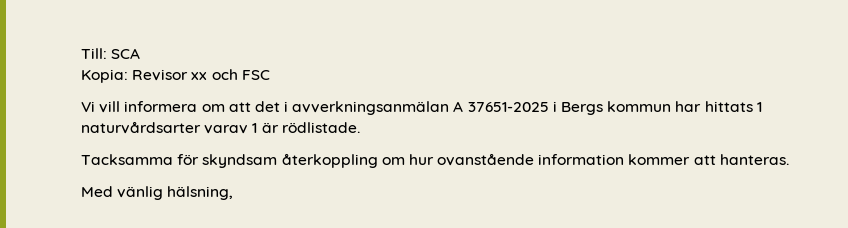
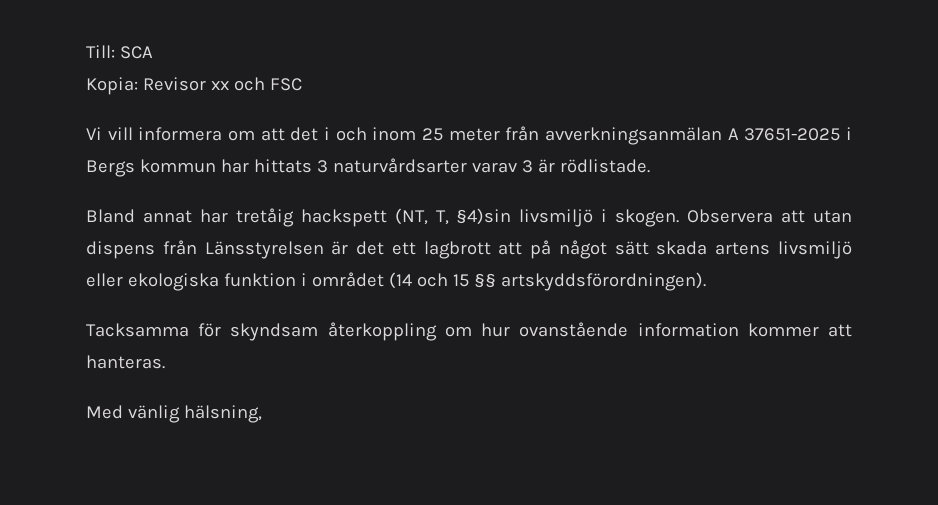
(289, 106) none -> [335,126,540,141] och inom 25 meter från
[756,102,762,112] 1 -> [316,160,328,173] 3
[252,123,258,133] 1 -> [521,160,533,173] 3
(360, 127) none -> [86,208,852,227] [86,240,852,259] [86,272,706,291] // Bland annat har tretåig hackspett (NT, T, §4)sin livsmiljö i skogen. Observera att utan dispens från Länsstyrelsen är det ett lagbrott att på något sätt skada artens livsmiljö eller ekologiska funktion i området (14 och 15 §§ artskyddsförordningen).

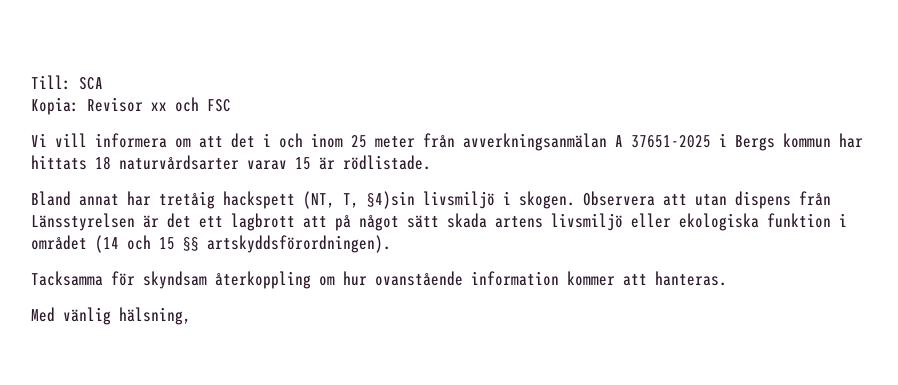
[316,160,328,173] 3 -> [95,156,111,170] 18
[521,160,533,173] 3 -> [295,157,311,170] 15

